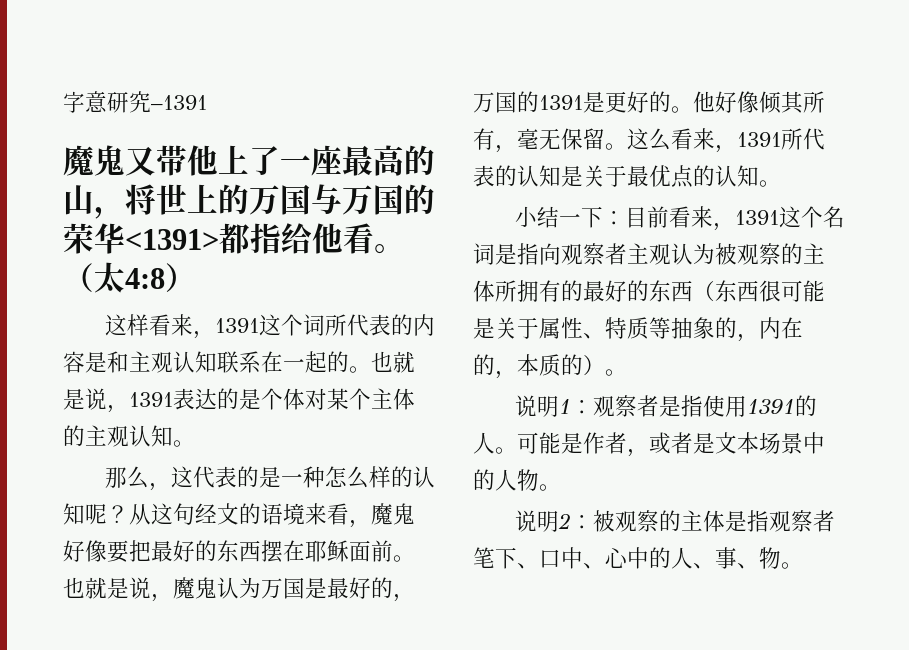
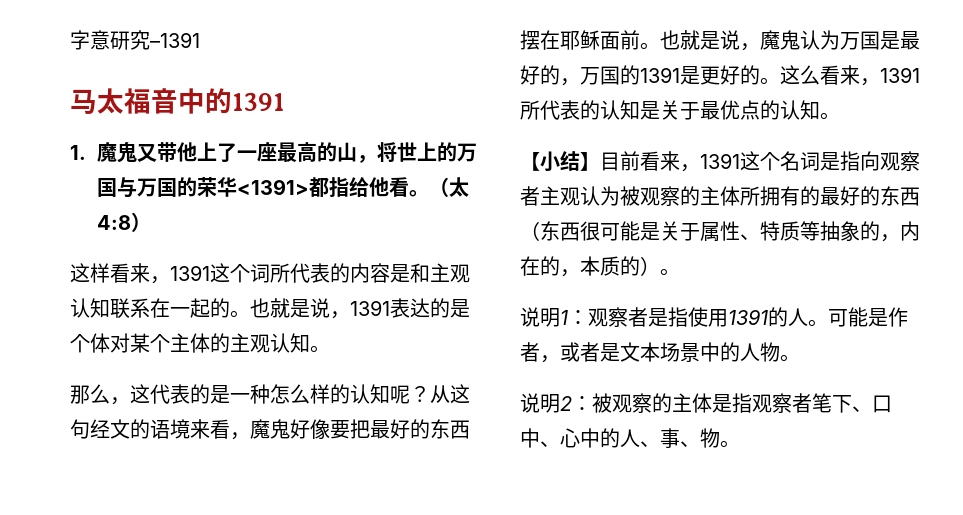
(207, 102) none -> [70,88,285,114] [70,145,86,160] 马太福音中的1391 // 1.
[693,91,825,114] [473,128,627,153] 他好像倾其所有，毫无保留。 -> (780, 81) none
[515,206,626,228] 小结一下： -> [520,151,600,172] 【小结】

